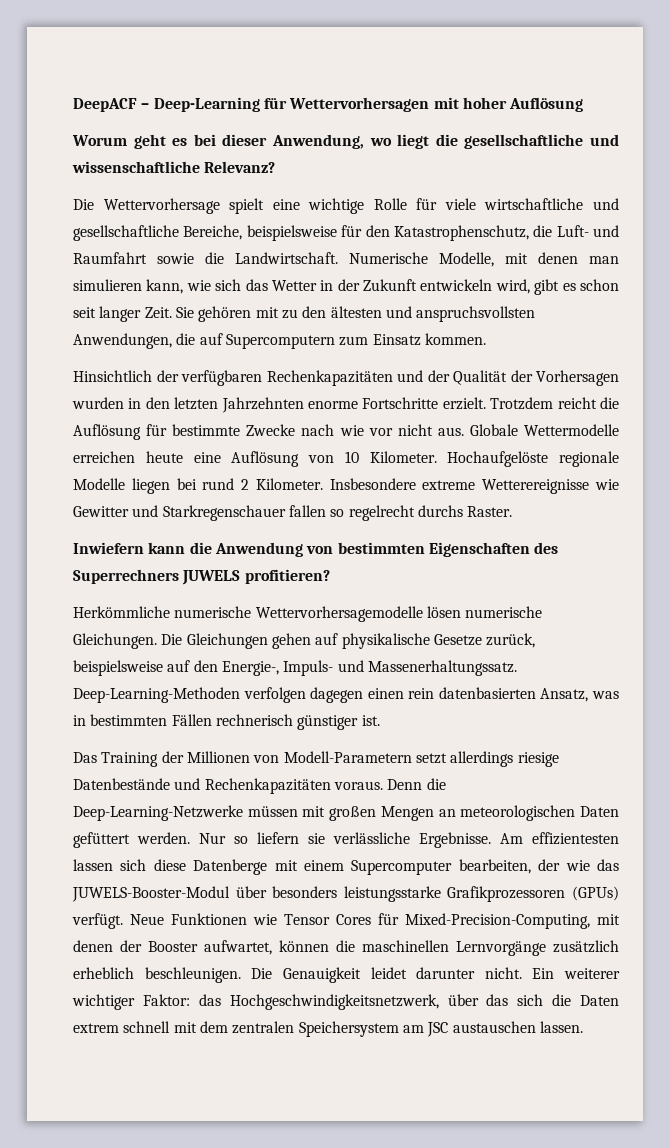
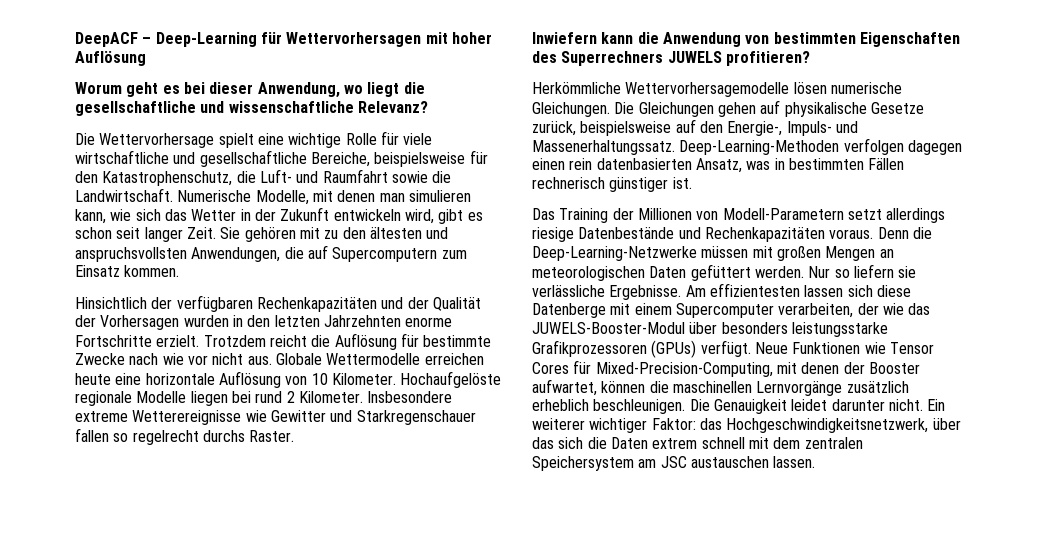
(221, 457) none -> [145,373,215,385] horizontale
[174,606,252,618] numerische -> (621, 88) none
[458,859,531,874] bearbeiten, -> [778,303,854,318] verarbeiten,

